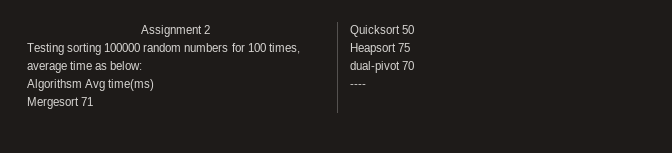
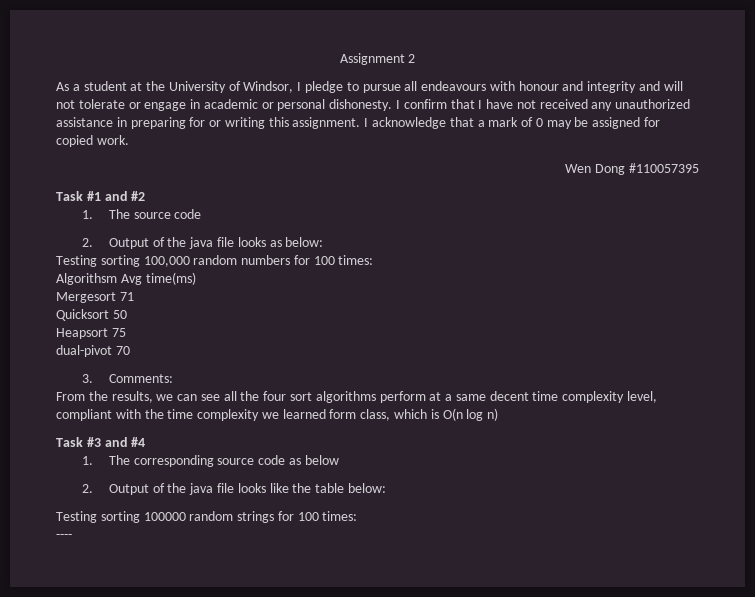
[27,43,141,55] // Testing sorting 100000 -> [56,81,683,93] [56,99,691,111] [56,117,661,129] [56,135,129,147] [565,163,699,175] [56,191,146,201] [82,209,202,219] [82,237,324,249] [56,255,190,267] // As a student at the University of Windsor, I pledge to pursue all endeavours with honour and integrity and will not tolerate or engage in academic or personal dishonesty. I confirm that I have not received any unauthorized assistance in preparing for or writing this assignment. I acknowledge that a mark of 0 may be assigned for copied work. // Wen Dong #110057395 // Task #1 and #2 // 1. The source code // 2. Output of the java file looks as below: // Testing sorting 100,000
[268,43,300,54] [27,61,143,73] times, average time as below: -> [338,255,374,265] times:
(415, 65) none -> [82,374,173,383] [56,391,658,403] [56,408,499,421] [56,437,146,447] [82,455,339,467] [82,483,386,495] [56,511,358,523] // 3. Comments: // From the results, we can see all the four sort algorithms perform at a same decent time complexity level, compliant with the time complexity we learned form class, which is O(n log n) // Task #3 and #4 // 1. The corresponding source code as below // 2. Output of the java file looks like the table below: // Testing sorting 100000 random strings for 100 times:

